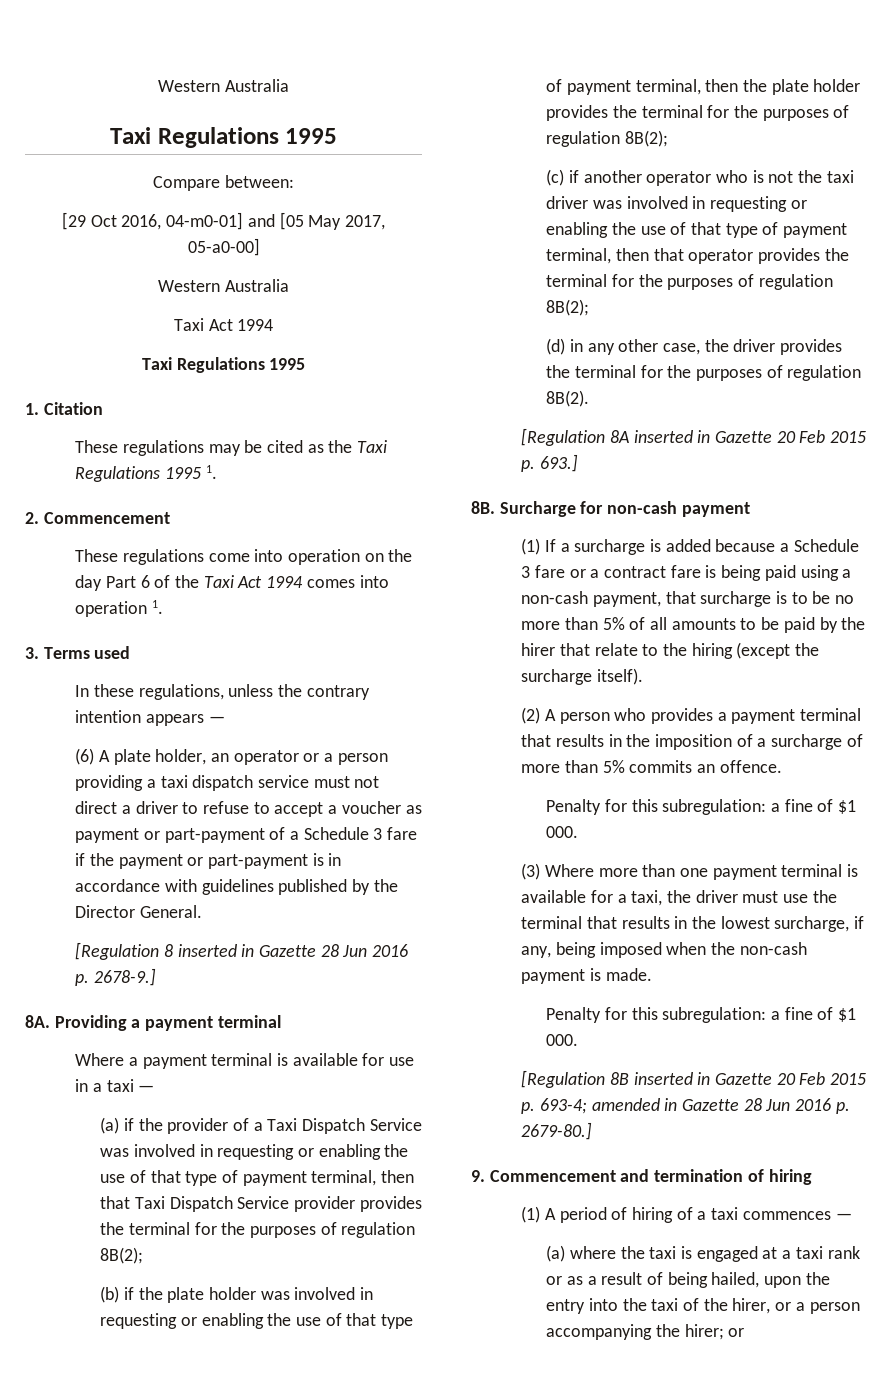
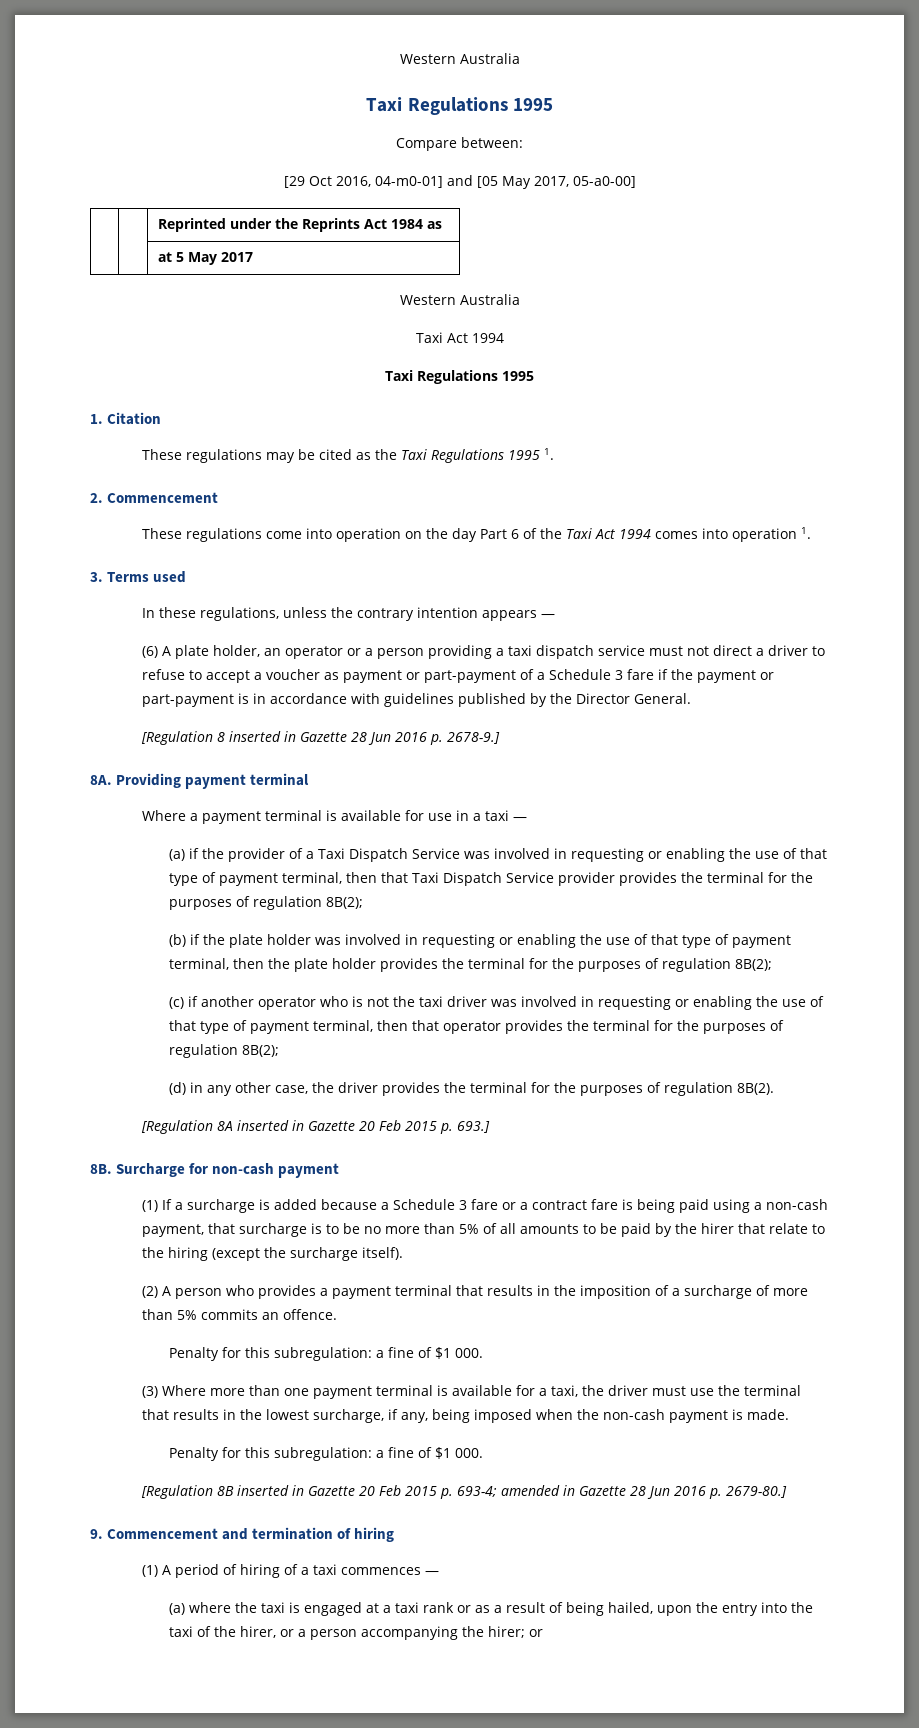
(260, 247) none -> [157,218,442,232] [157,252,253,265] // | | Reprinted under the Reprints Act 1984 as // | | at 5 May 2017
[131,1019,141,1028] a -> (182, 780) none

